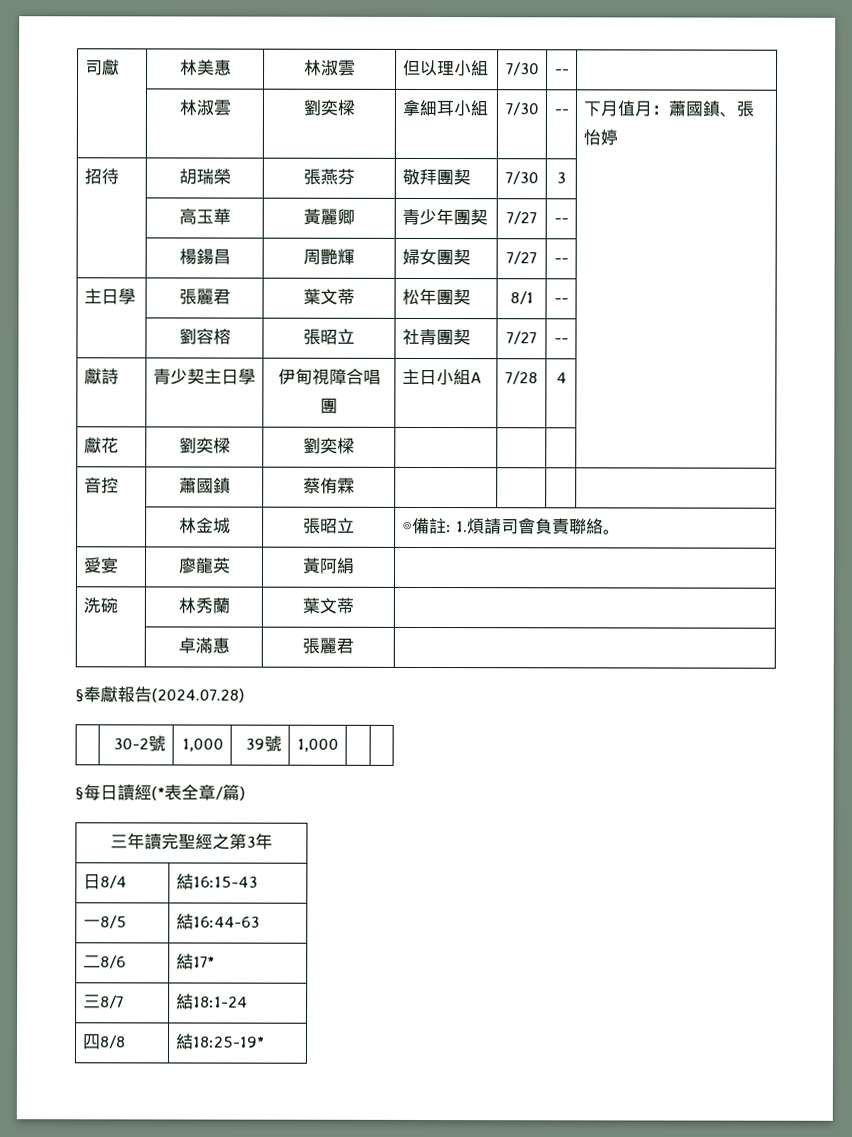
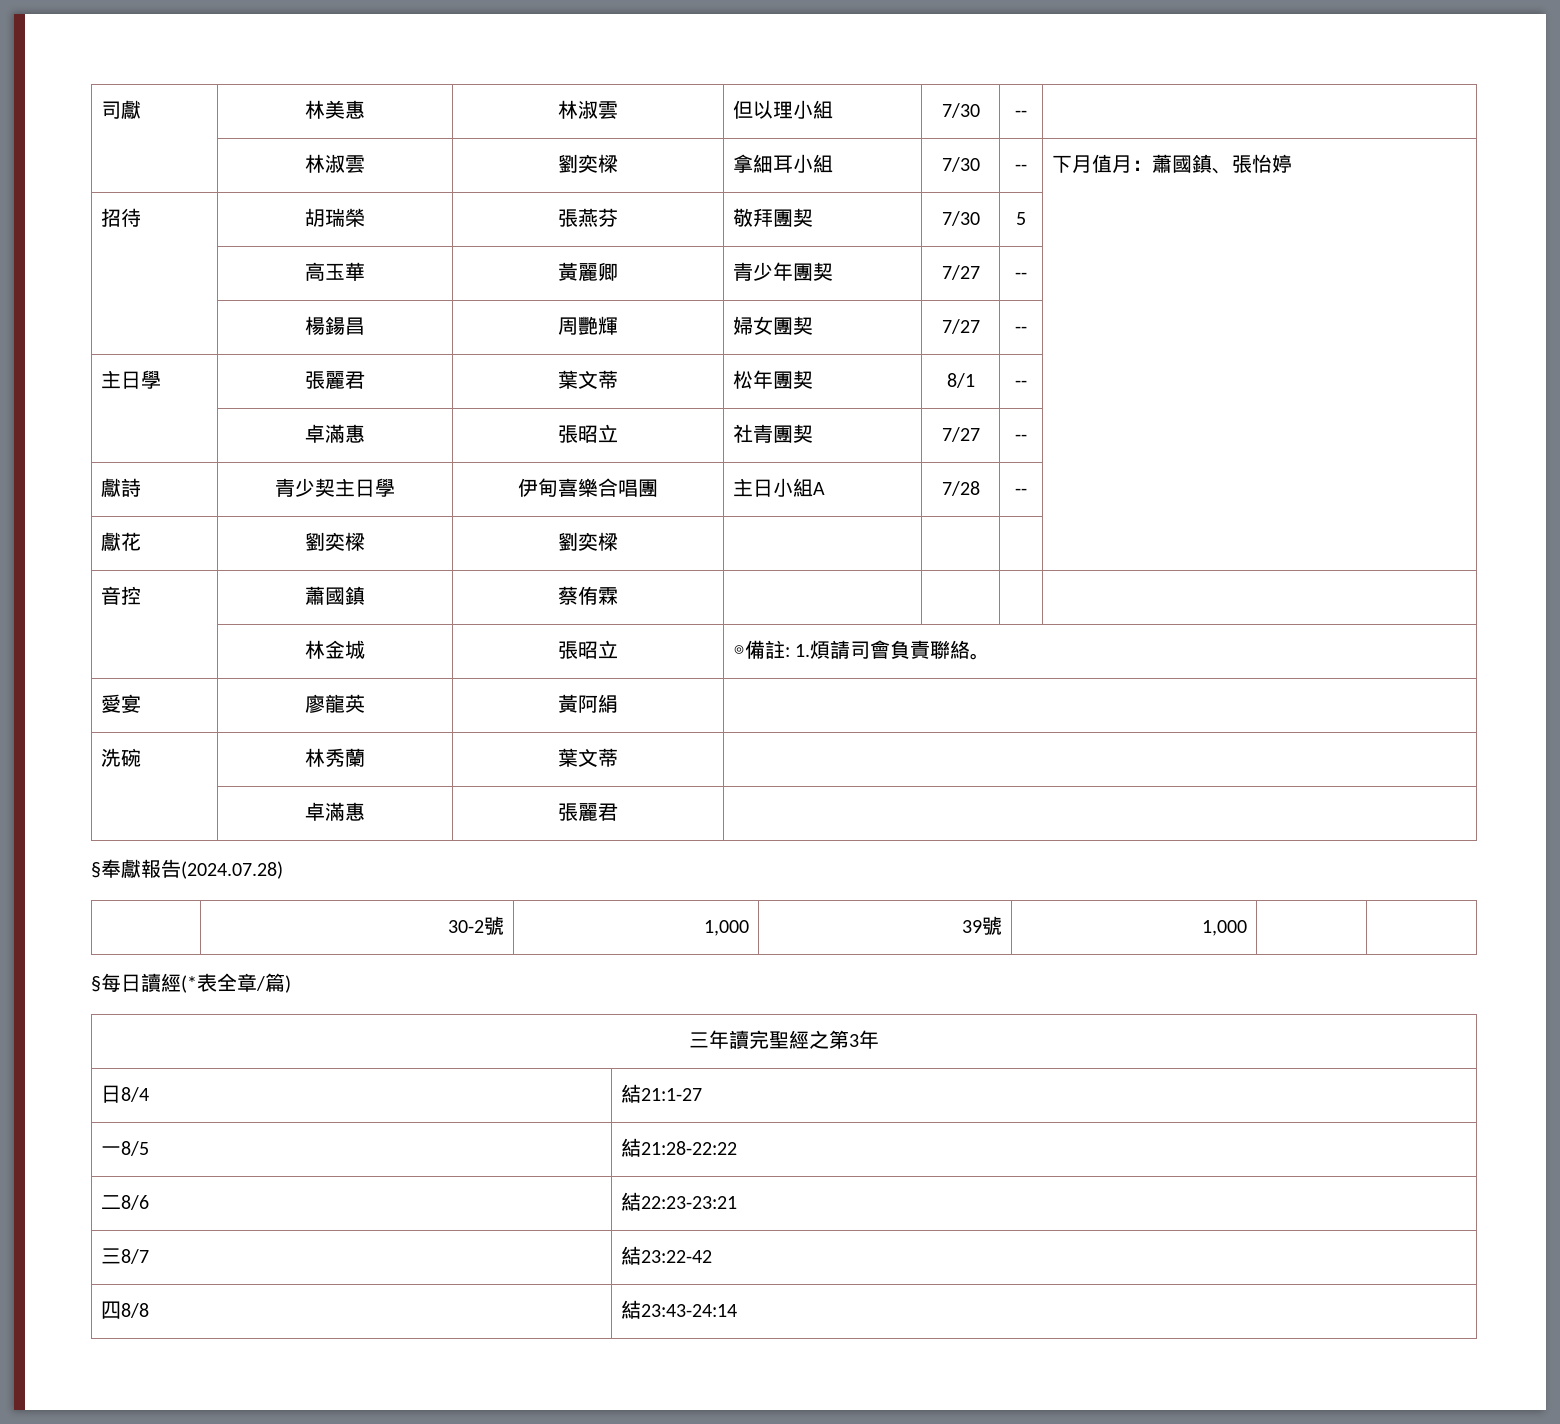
[556,172,566,184] 3 -> [1016,212,1026,225] 5
[178,328,231,345] 劉容榕 -> [305,424,365,443] 卓滿惠
[311,368,347,385] 視障 -> [558,478,598,497] 喜樂
[555,372,567,384] 4 -> [1015,488,1027,495] --
[192,876,258,888] 16:15-43 -> [640,1088,702,1101] 21:1-27
[192,916,260,928] 16:44-63 -> [640,1141,737,1155] 21:28-22:22
[192,956,215,968] 17* -> [640,1196,737,1209] 22:23-23:21
[192,996,248,1008] 18:1-24 -> [640,1250,712,1263] 23:22-42
[191,1036,265,1048] 18:25-19* -> [640,1304,737,1317] 23:43-24:14

